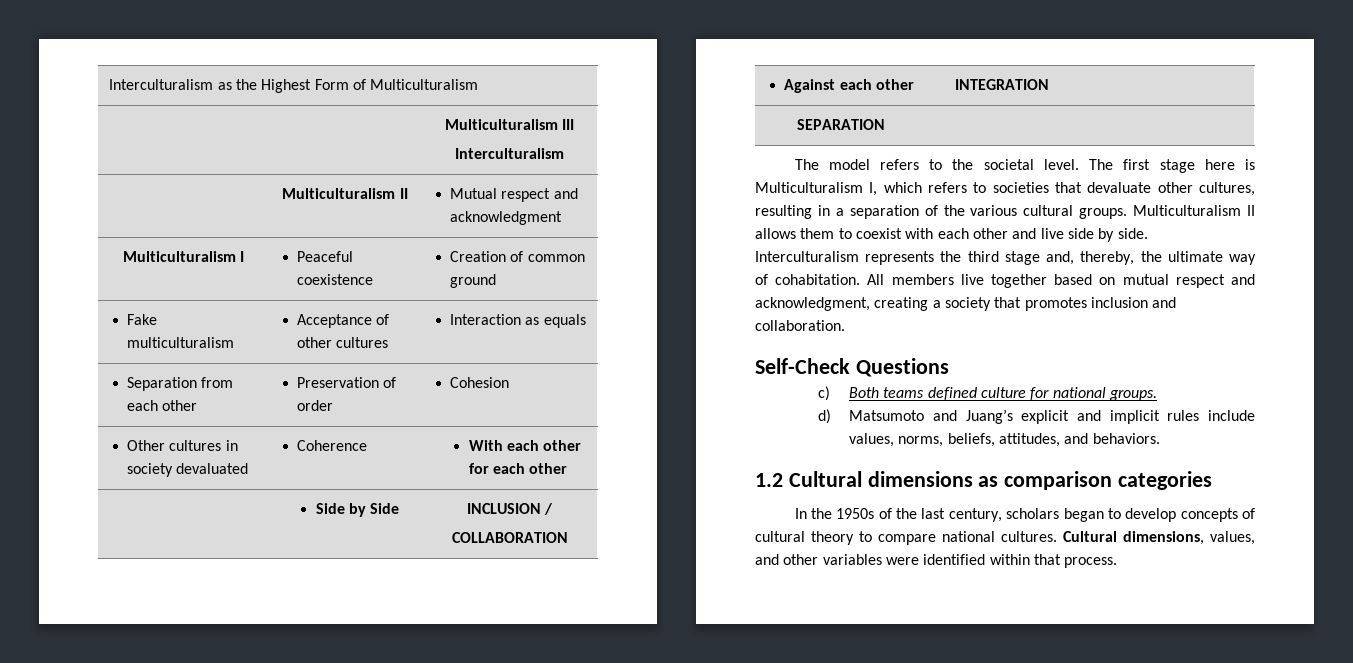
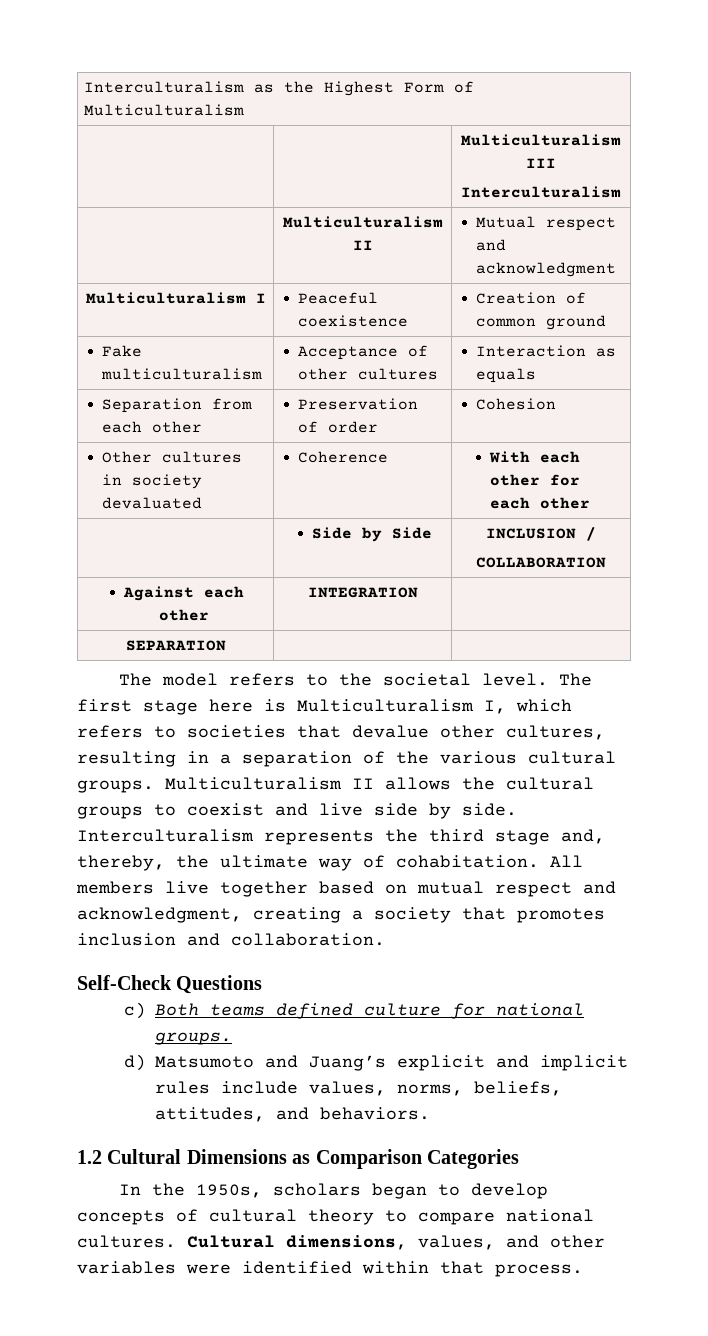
[1087,182,1152,193] devaluate -> [352,725,429,738] devalue
[800,228,1008,239] them to coexist with each other -> [462,777,594,790] [77,803,264,819] the cultural groups to coexist
[867,471,1213,490] [794,508,1002,522] dimensions as comparison categories // In the 1950s of the last century, -> [186,1149,519,1169] [119,1183,263,1198] Dimensions as Comparison Categories // In the 1950s,

